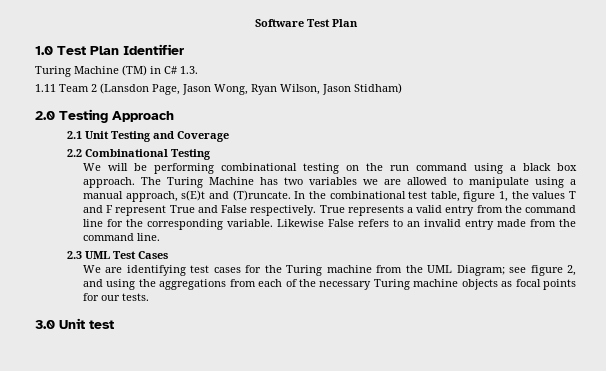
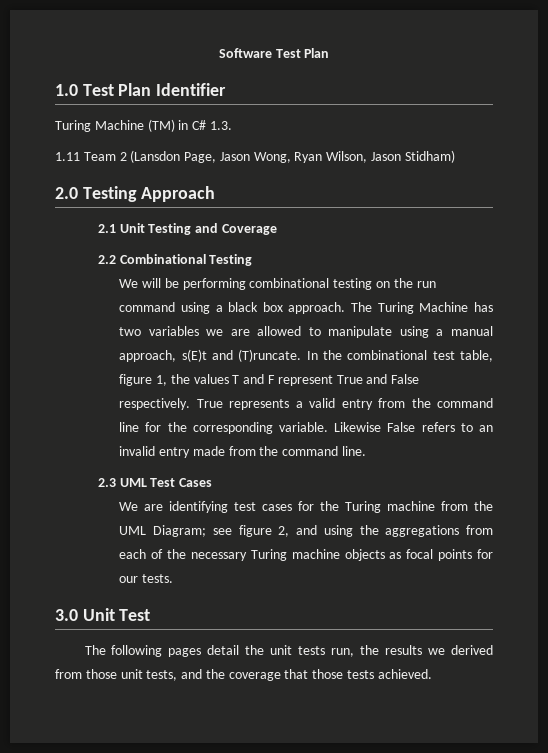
[89,320,114,329] test -> [119,609,151,621] [84,645,494,657] [55,669,432,681] Test // The following pages detail the unit tests run, the results we derived from those unit tests, and the coverage that those tests achieved.

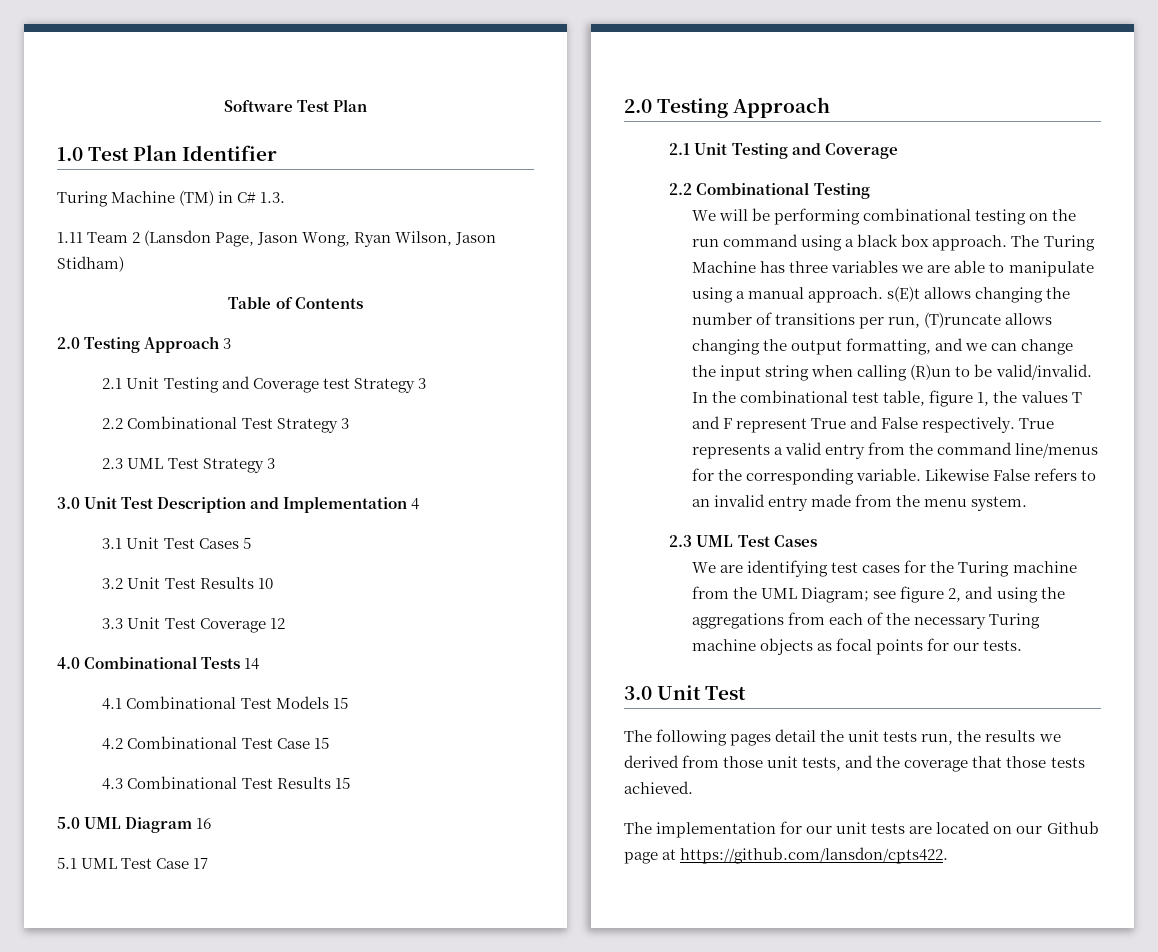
(455, 156) none -> [228,296,363,309] [57,336,232,353] [102,376,426,393] [102,416,349,433] [102,458,275,473] [57,496,420,513] [102,537,251,549] [102,577,273,589] [102,617,285,633] [57,656,260,670] [102,696,348,710] [102,736,329,750] [102,776,350,790] [57,817,212,833] [57,857,209,869] // Table of Contents // 2.0 Testing Approach 3 // 2.1 Unit Testing and Coverage test Strategy 3 // 2.2 Combinational Test Strategy 3 // 2.3 UML Test Strategy 3 // 3.0 Unit Test Description and Implementation 4 // 3.1 Unit Test Cases 5 // 3.2 Unit Test Results 10 // 3.3 Unit Test Coverage 12 // 4.0 Combinational Tests 14 // 4.1 Combinational Test Models 15 // 4.2 Combinational Test Case 15 // 4.3 Combinational Test Results 15 // 5.0 UML Diagram 16 // 5.1 UML Test Case 17
[119,327,142,336] two -> [789,261,829,273] three
[257,326,302,336] allowed -> [954,260,986,273] able
[119,349,302,362] approach, s(E)t and (T)runcate. -> [808,286,1071,303] [692,312,1053,329] [692,338,1074,355] [692,364,1092,381] approach. s(E)t allows changing the number of transitions per run, (T)runcate allows changing the output formatting, and we can change the input string when calling (R)un to be valid/invalid.
[119,422,140,432] line -> [1015,443,1099,458] line/menus
[282,446,366,456] command line. -> [924,496,1028,511] menu system.
(432, 674) none -> [624,821,1099,838] [624,847,949,864] // The implementation for our unit tests are located on our Github page at https://github.com/lansdon/cpts422.

